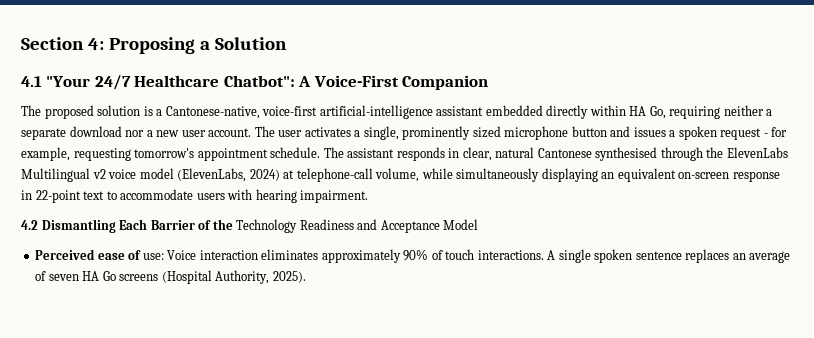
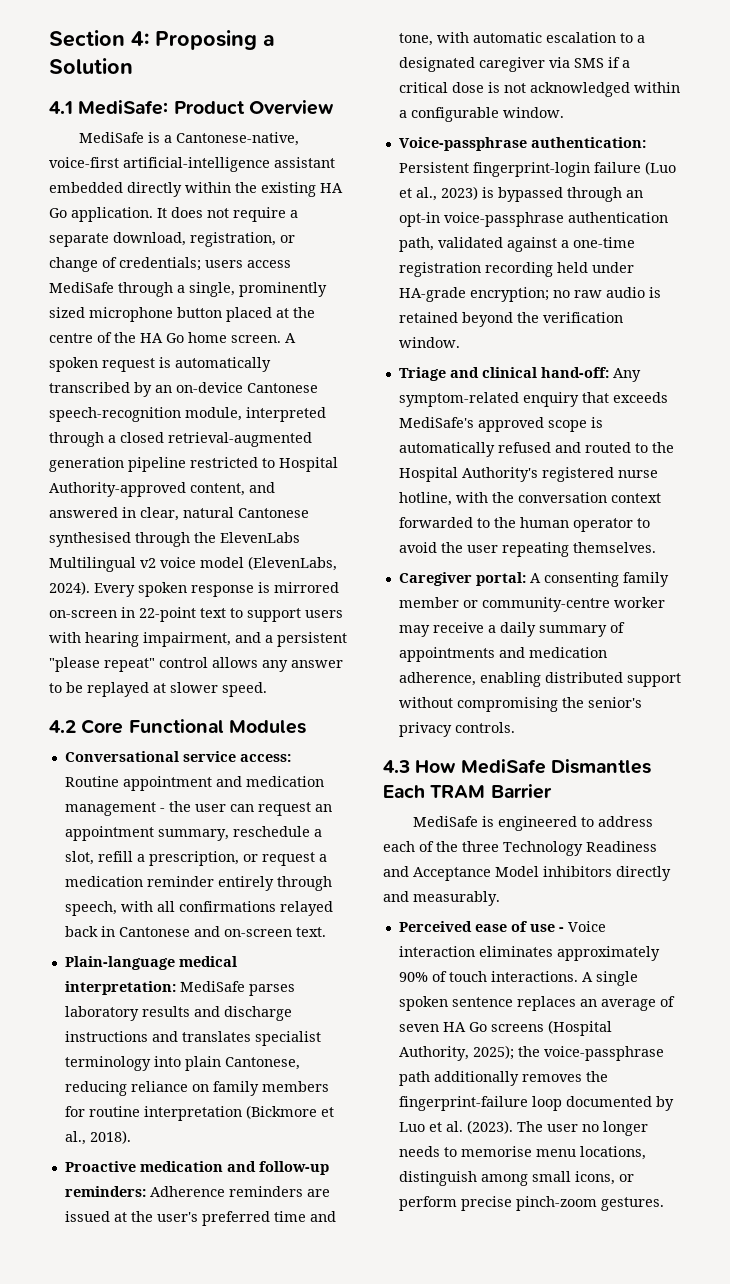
[46,75,489,90] [21,105,141,119] "Your 24/7 Healthcare Chatbot": A Voice-First Companion // The proposed solution -> [78,100,334,115] [78,132,144,143] MediSafe: Product Overview // MediSafe
[629,105,773,119] [21,126,351,140] HA Go, requiring neither a separate download nor a new user account. The user activates -> [235,182,343,197] [49,207,298,222] [49,232,295,247] [49,257,291,272] [49,282,173,297] the existing HA Go application. It does not require a separate download, registration, or change of credentials; users access MediSafe through
[610,126,788,140] [21,147,445,161] and issues a spoken request - for example, requesting tomorrow's appointment schedule. The assistant responds -> [226,307,315,322] [49,332,296,343] [49,357,271,372] [49,382,318,397] [49,407,326,422] [49,432,312,447] [49,457,338,472] [49,482,275,497] [49,507,118,518] placed at the centre of the HA Go home screen. A spoken request is automatically transcribed by an on-device Cantonese speech-recognition module, interpreted through a closed retrieval-augmented generation pipeline restricted to Hospital Authority-approved content, and answered
[249,168,780,182] 2024) at telephone-call volume, while simultaneously displaying an equivalent on-screen response -> [49,581,339,597] [49,610,117,618] 2024). Every spoken response is mirrored on-screen
[120,189,194,200] accommodate -> [247,608,301,622] support
[300,190,369,203] [21,219,233,233] impairment. // 4.2 Dismantling Each Barrier of the -> [143,632,347,647] [49,657,343,672] [49,682,267,697] [49,719,306,734] [64,751,291,762] [64,776,324,791] [64,801,332,816] [64,826,322,841] [64,851,327,866] [64,876,332,891] [64,901,333,916] [64,926,326,937] [64,956,237,970] [64,981,295,996] [64,1006,292,1021] [64,1031,321,1046] [64,1056,300,1071] [64,1081,329,1096] [64,1105,334,1121] [64,1130,131,1145] [64,1161,329,1175] [64,1186,330,1197] [64,1211,336,1226] [398,32,645,46] [398,57,630,72] [398,82,680,97] [398,107,564,122] [398,137,646,151] [398,161,676,177] [398,186,643,202] [398,212,668,227] [398,237,635,252] [398,262,634,277] [398,287,661,302] [398,312,623,327] [398,337,460,348] [398,367,641,382] [398,392,668,407] [398,417,603,432] [398,442,674,457] [398,467,658,482] [398,492,661,506] [398,517,650,532] [398,542,656,557] [398,572,669,587] [398,597,665,612] [398,622,625,637] [398,647,607,662] [398,672,681,687] [398,697,642,712] [398,722,515,737] [383,759,651,774] [383,784,552,799] [412,816,653,831] [383,841,499,852] impairment, and a persistent "please repeat" control allows any answer to be replayed at slower speed. // 4.2 Core Functional Modules // Conversational service access: Routine appointment and medication management - the user can request an appointment summary, reschedule a slot, refill a prescription, or request a medication reminder entirely through speech, with all confirmations relayed back in Cantonese and on-screen text. // Plain-language medical interpretation: MediSafe parses laboratory results and discharge instructions and translates specialist terminology into plain Cantonese, reducing reliance on family members for routine interpretation (Bickmore et al., 2018). // Proactive medication and follow-up reminders: Adherence reminders are issued at the user's preferred time and tone, with automatic escalation to a designated caregiver via SMS if a critical dose is not acknowledged within a configurable window. // Voice-passphrase authentication: Persistent fingerprint-login failure (Luo et al., 2023) is bypassed through an opt-in voice-passphrase authentication path, validated against a one-time registration recording held under HA-grade encryption; no raw audio is retained beyond the verification window. // Triage and clinical hand-off: Any symptom-related enquiry that exceeds MediSafe's approved scope is automatically refused and routed to the Hospital Authority's registered nurse hotline, with the conversation context forwarded to the human operator to avoid the user repeating themselves. // Caregiver portal: A consenting family member or community-centre worker may receive a daily summary of appointments and medication adherence, enabling distributed support without compromising the senior's privacy controls. // 4.3 How MediSafe Dismantles Each TRAM Barrier // MediSafe is engineered to address each of the three
(479, 224) none -> [543,866,671,881] [383,891,500,906] inhibitors directly and measurably.
[142,253,164,260] use: -> [529,924,564,932] use -
[272,271,306,283] 2025). -> [472,1045,664,1061] [398,1071,608,1086] [398,1096,674,1111] [398,1120,648,1136] [398,1146,646,1160] [398,1171,634,1186] [398,1196,664,1211] 2025); the voice-passphrase path additionally removes the fingerprint-failure loop documented by Luo et al. (2023). The user no longer needs to memorise menu locations, distinguish among small icons, or perform precise pinch-zoom gestures.

